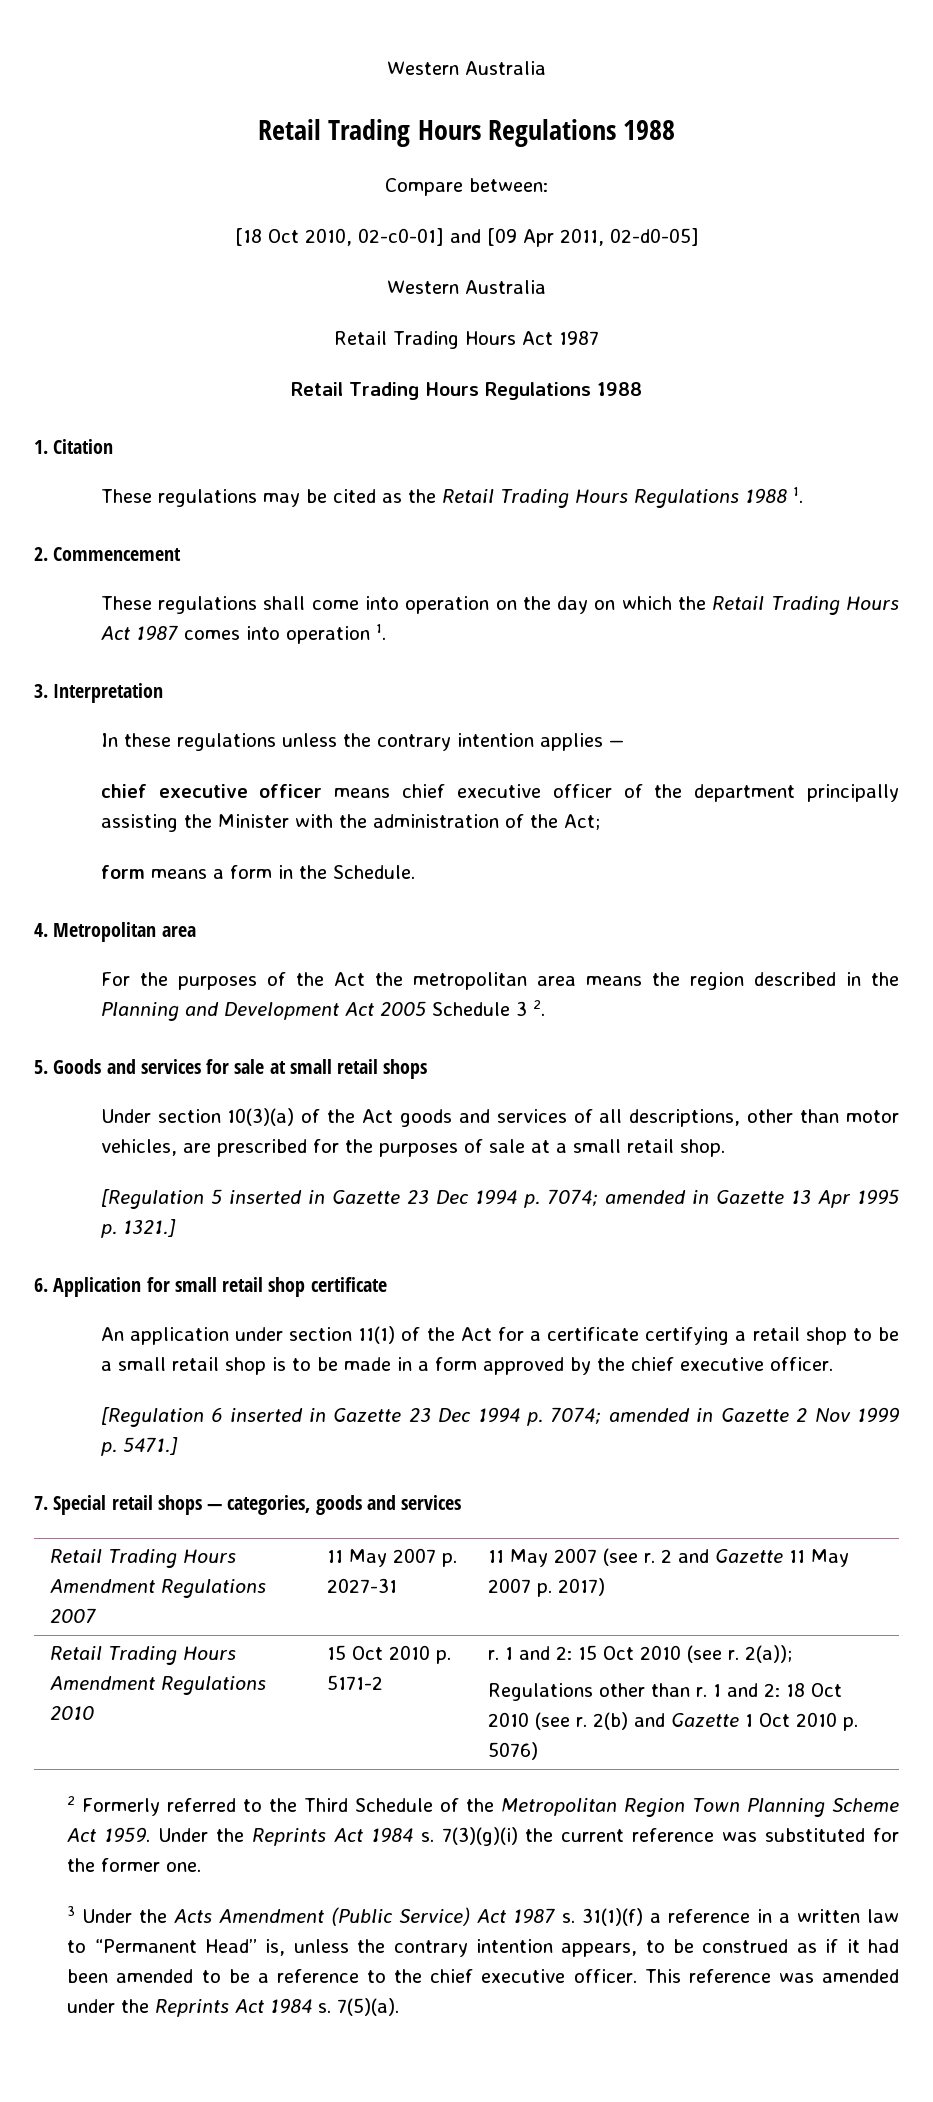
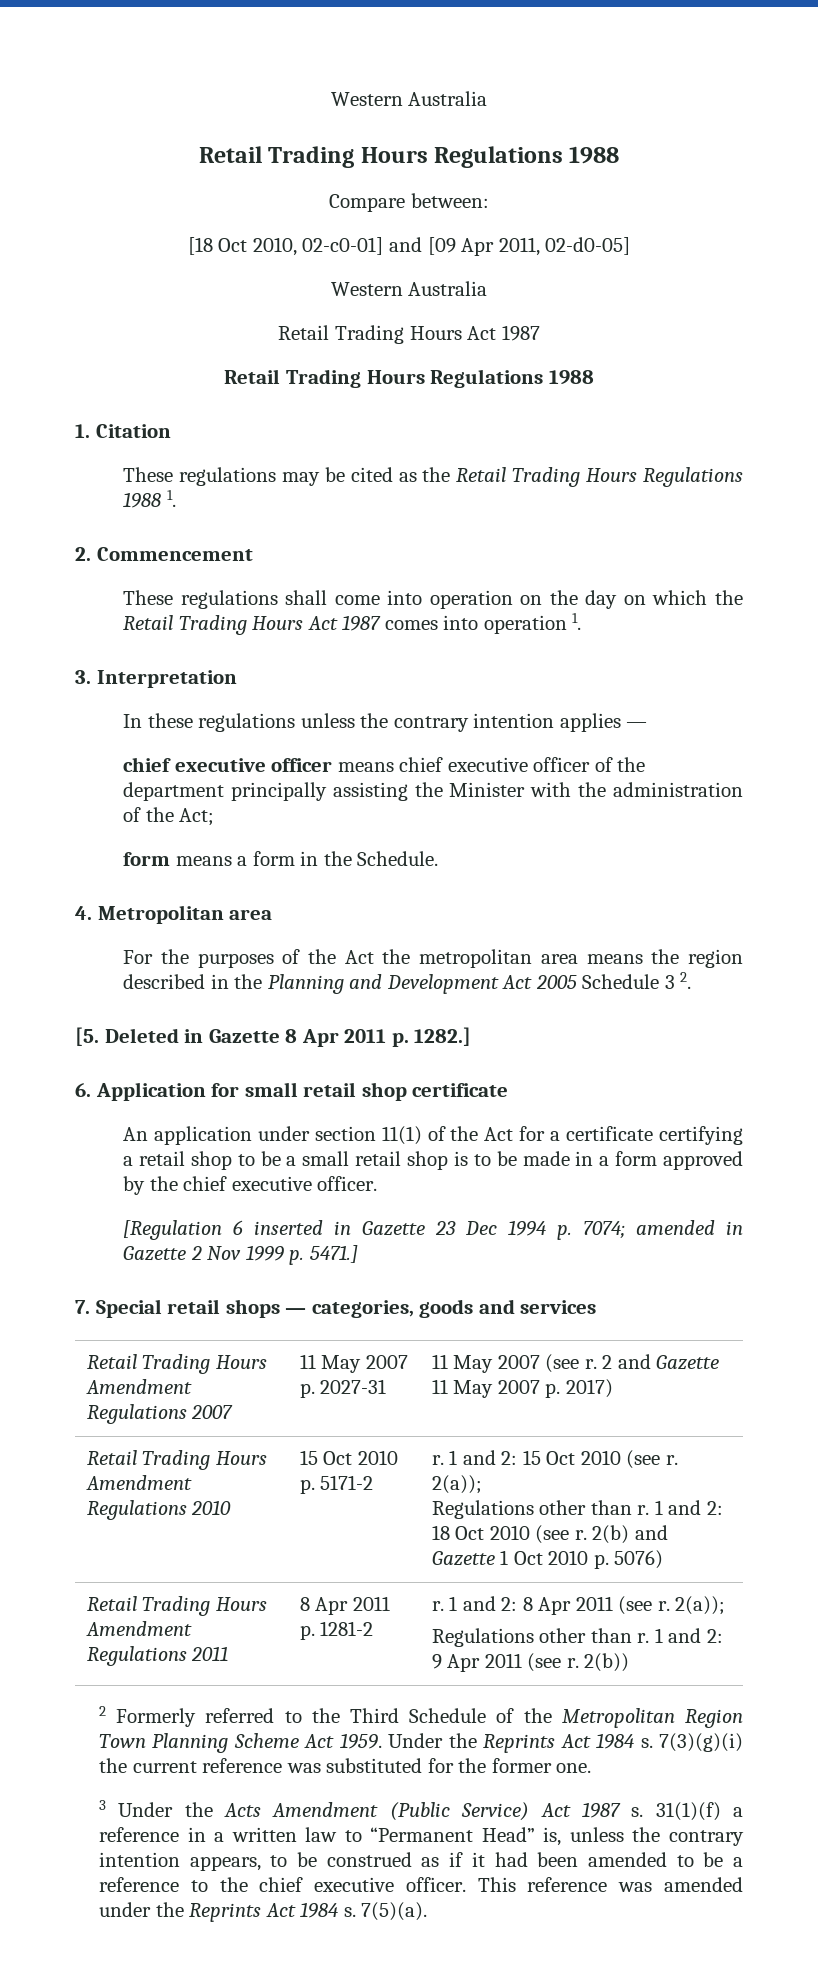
[34,1059,428,1079] [100,1108,900,1127] [100,1139,725,1157] [100,1189,900,1209] [100,1219,176,1238] 5. Goods and services for sale at small retail shops // Under section 10(3)(a) of the Act goods and services of all descriptions, other than motor vehicles, are prescribed for the purposes of sale at a small retail shop. // [Regulation 5 inserted in Gazette 23 Dec 1994 p. 7074; amended in Gazette 13 Apr 1995 p. 1321.] -> [75,1027,472,1047] [5. Deleted in Gazette 8 Apr 2011 p. 1282.]
(538, 1751) none -> [86,1596,267,1616] [85,1621,192,1636] [86,1646,229,1666] [299,1596,390,1615] [299,1621,374,1640] [431,1596,726,1615] [431,1628,723,1647] [431,1653,630,1672] // Retail Trading Hours Amendment Regulations 2011 | 8 Apr 2011 p. 1281-2 | r. 1 and 2: 8 Apr 2011 (see r. 2(a)); // Regulations other than r. 1 and 2: 9 Apr 2011 (see r. 2(b))

